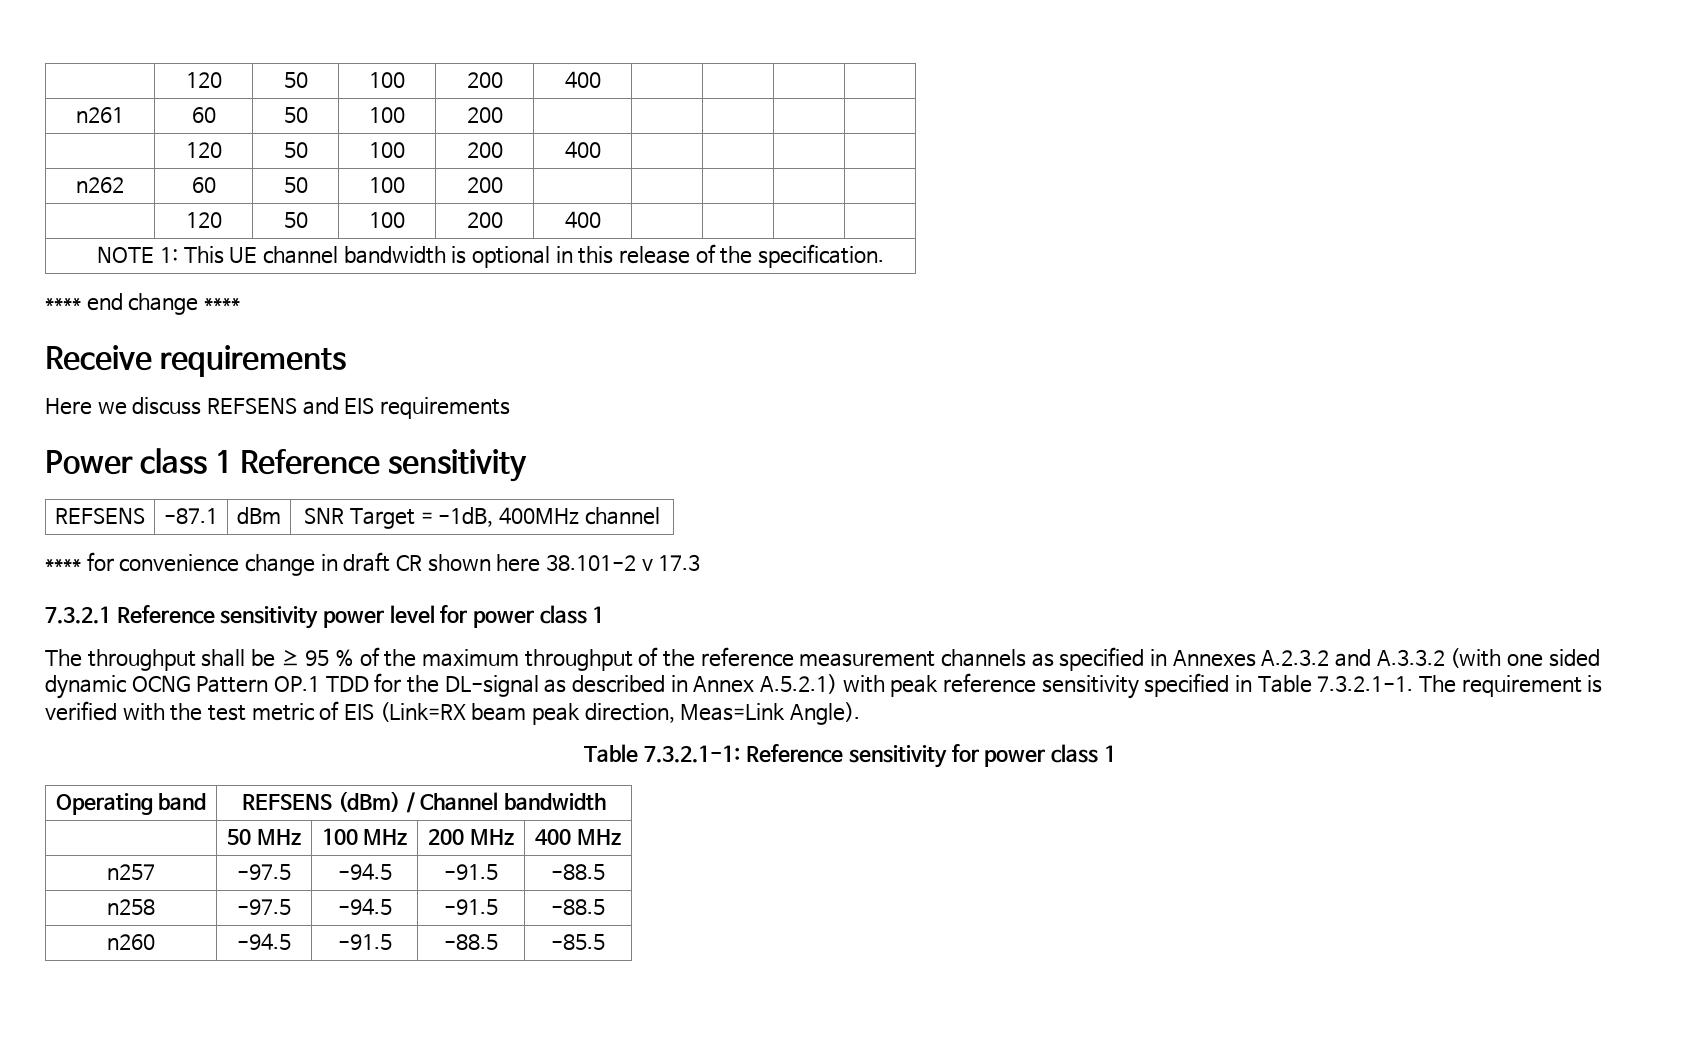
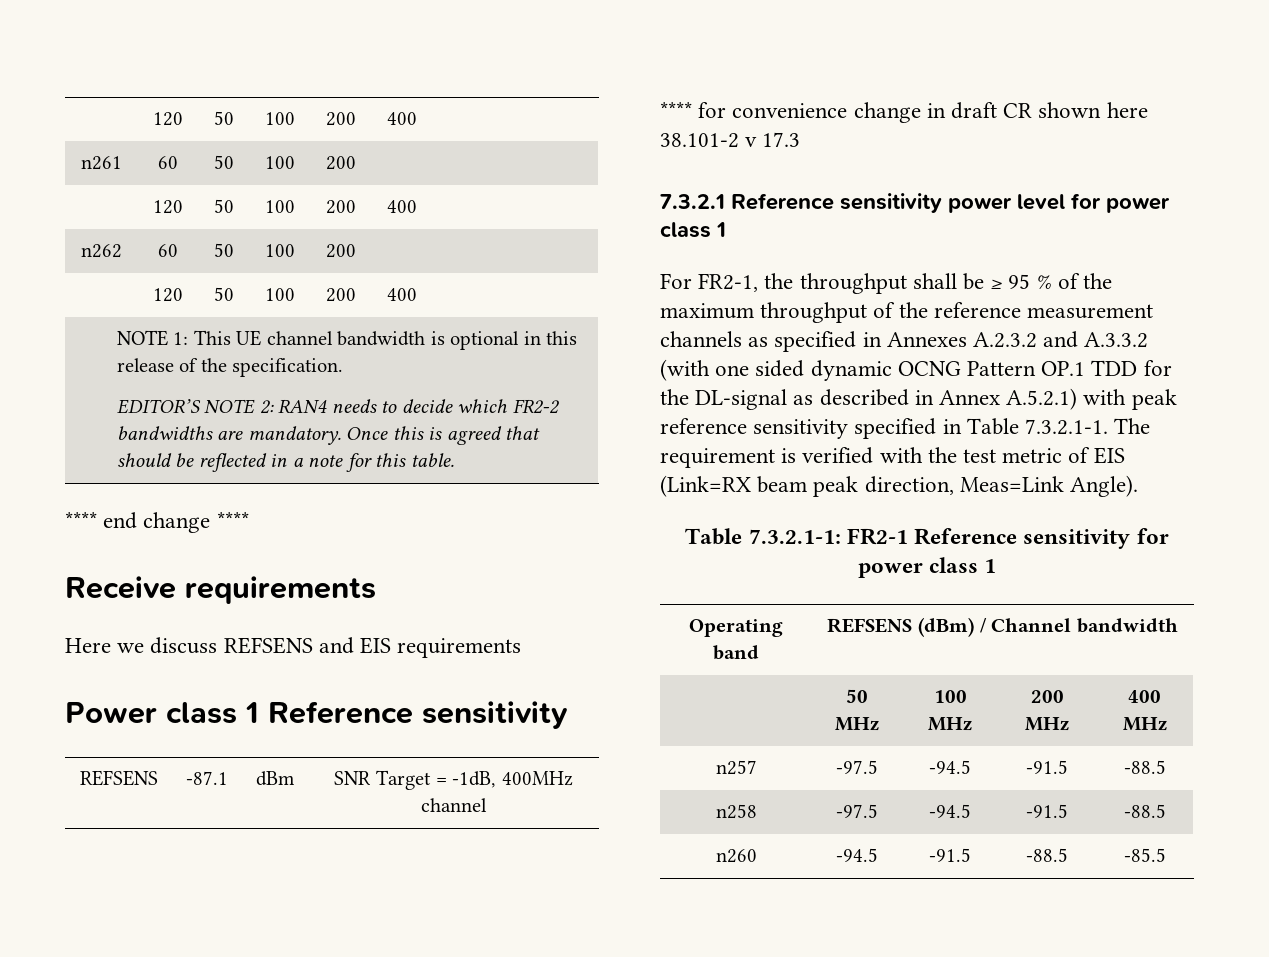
(884, 256) none -> [116,399,560,414] [116,426,541,445] [116,453,454,472] // EDITOR’S NOTE 2: RAN4 needs to decide which FR2-2 bandwidths are mandatory. Once this is agreed that should be reflected in a note for this table.
[45,649,82,667] The -> [660,273,794,292] For FR2-1, the
(740, 754) none -> [846,528,908,545] FR2-1

